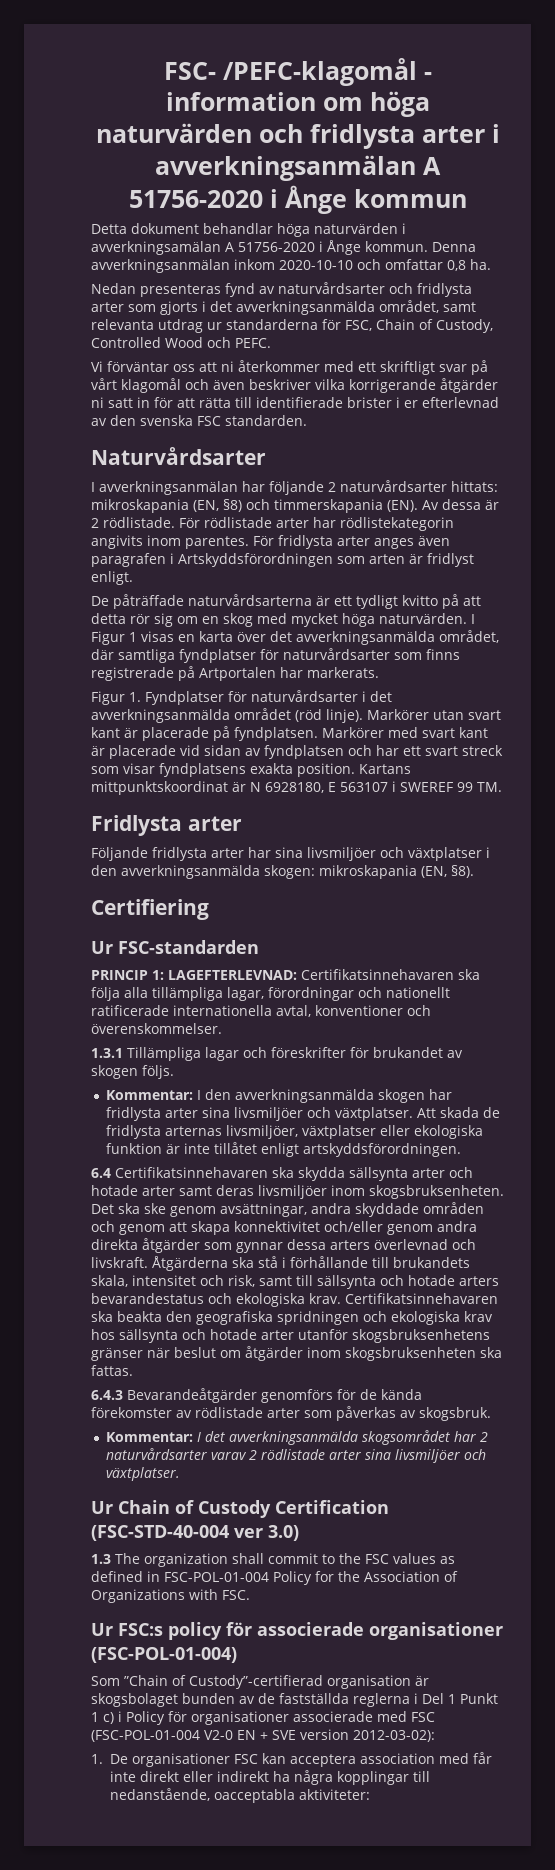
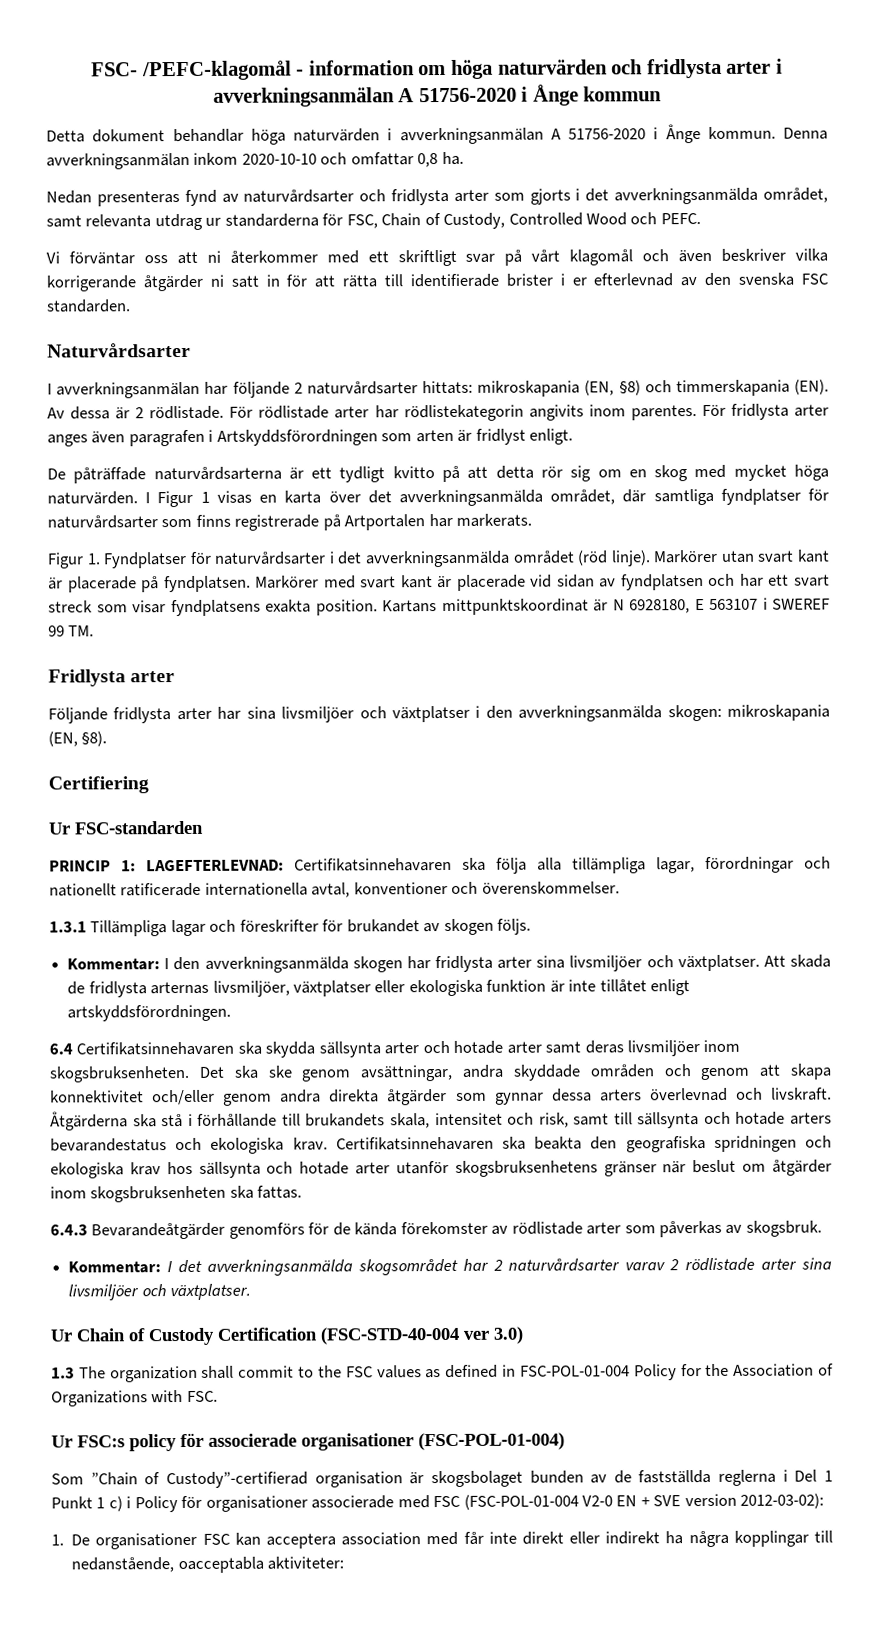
[91,241,221,255] avverkningsamälan -> [399,127,544,145] avverkningsanmälan

